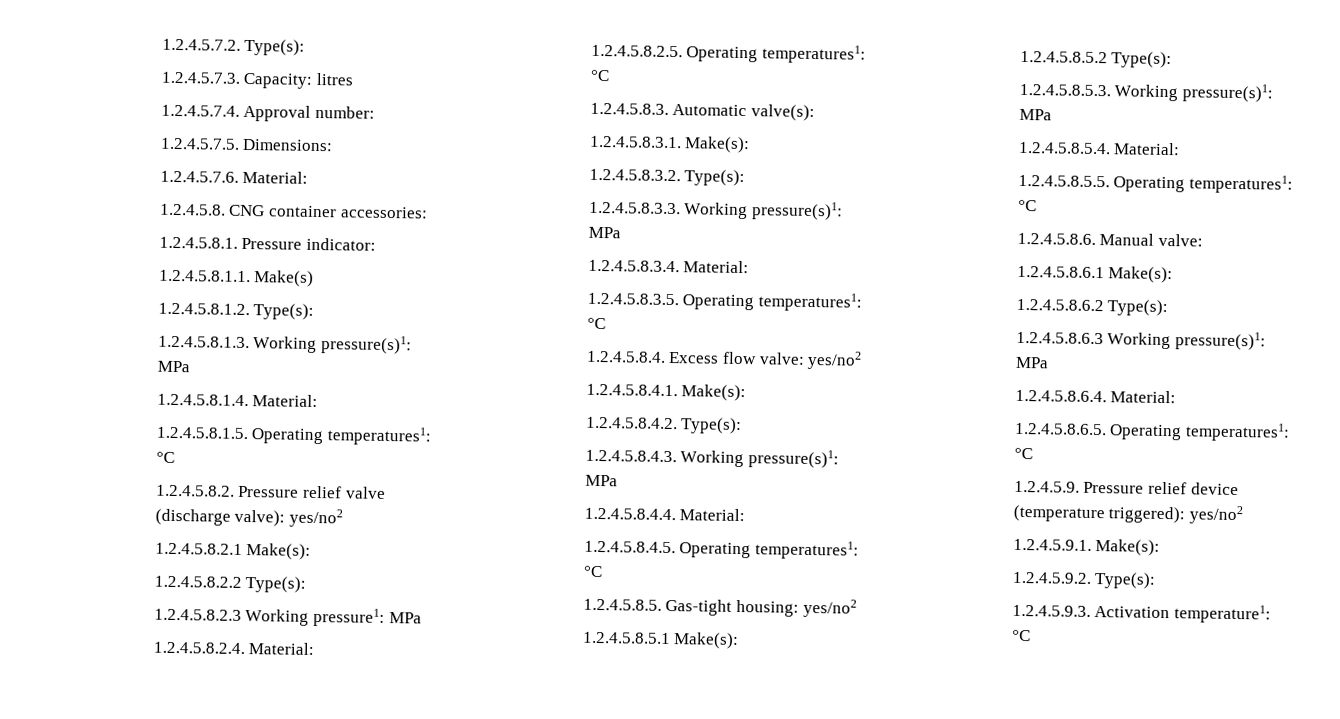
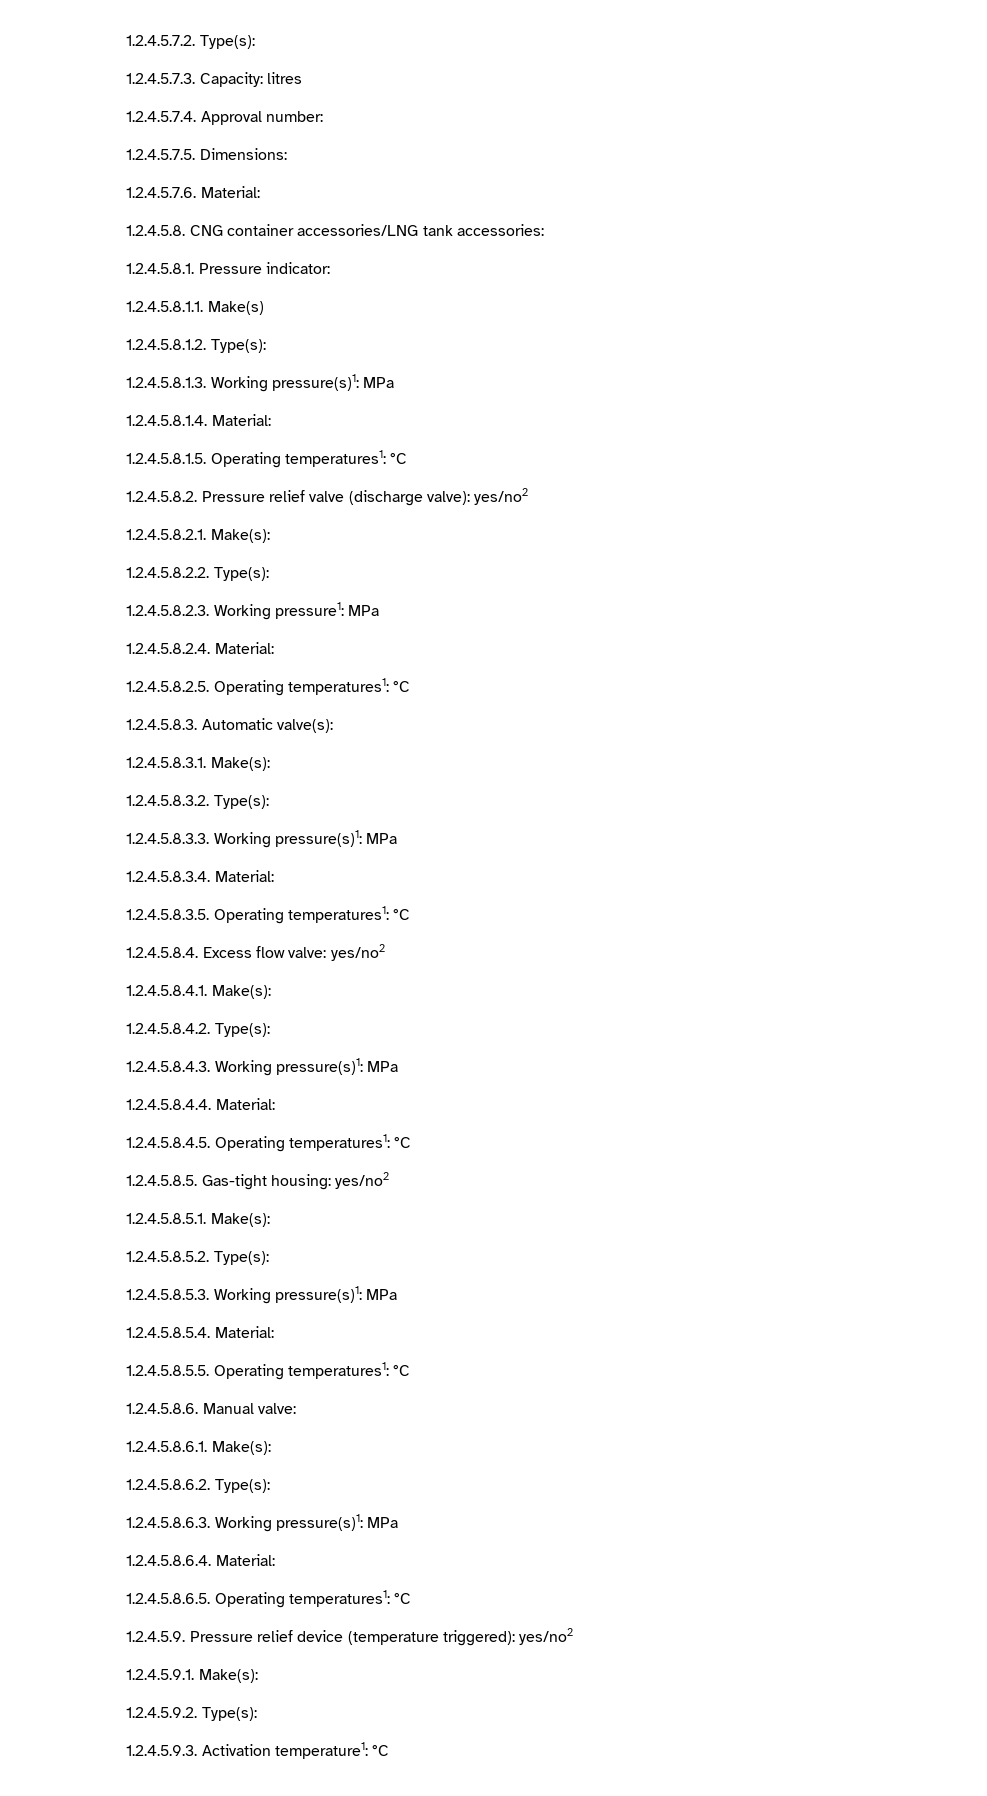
(338, 211) none -> [297,224,453,236] accessories/LNG tank
[154,542,312,560] [153,575,307,593] [153,608,242,621] 1.2.4.5.8.2.1 Make(s): // 1.2.4.5.8.2.2 Type(s): // 1.2.4.5.8.2.3 -> [126,529,270,543] [126,567,269,581] [126,605,210,616] 1.2.4.5.8.2.1. Make(s): // 1.2.4.5.8.2.2. Type(s): // 1.2.4.5.8.2.3.
[581,631,740,650] [1019,50,1108,64] 1.2.4.5.8.5.1 Make(s): // 1.2.4.5.8.5.2 -> [126,1213,270,1227] [126,1251,210,1262] 1.2.4.5.8.5.1. Make(s): // 1.2.4.5.8.5.2.
[1016,265,1174,284] [1015,298,1169,317] [1015,331,1104,345] 1.2.4.5.8.6.1 Make(s): // 1.2.4.5.8.6.2 Type(s): // 1.2.4.5.8.6.3 -> [126,1441,271,1455] [126,1479,270,1493] [126,1517,211,1528] 1.2.4.5.8.6.1. Make(s): // 1.2.4.5.8.6.2. Type(s): // 1.2.4.5.8.6.3.

